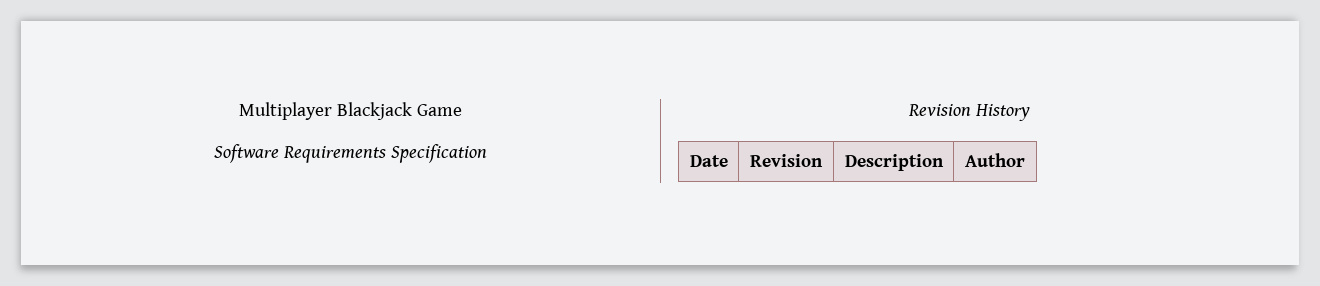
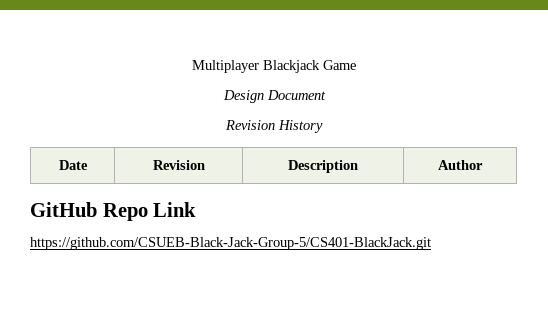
[214,144,487,163] Software Requirements Specification -> [222,90,326,103] Design Document
(1025, 160) none -> [30,202,197,221] [30,237,431,250] // GitHub Repo Link // https://github.com/CSUEB-Black-Jack-Group-5/CS401-BlackJack.git

